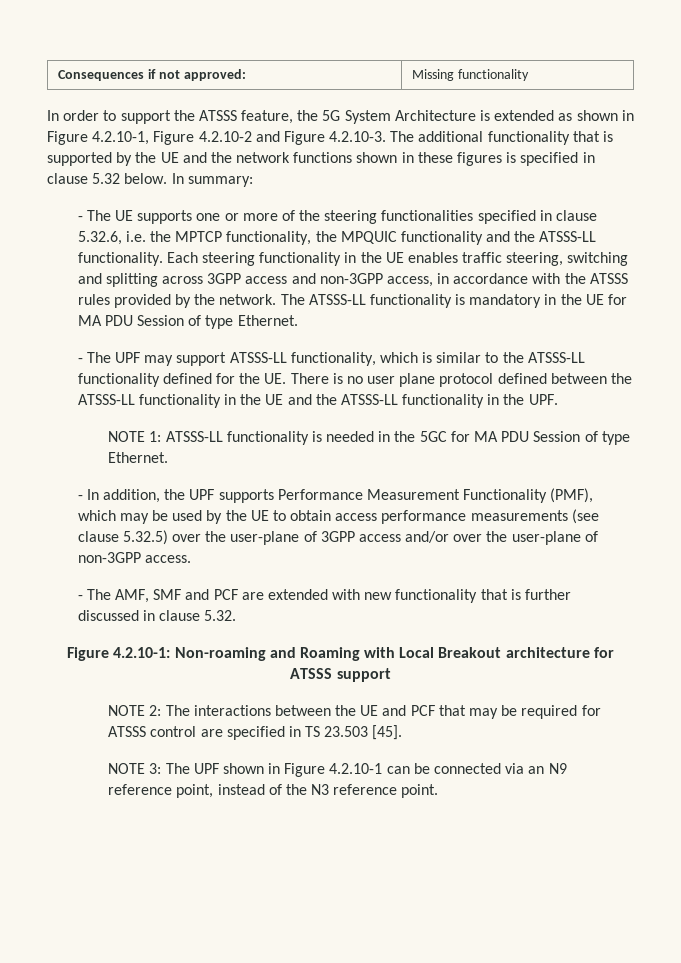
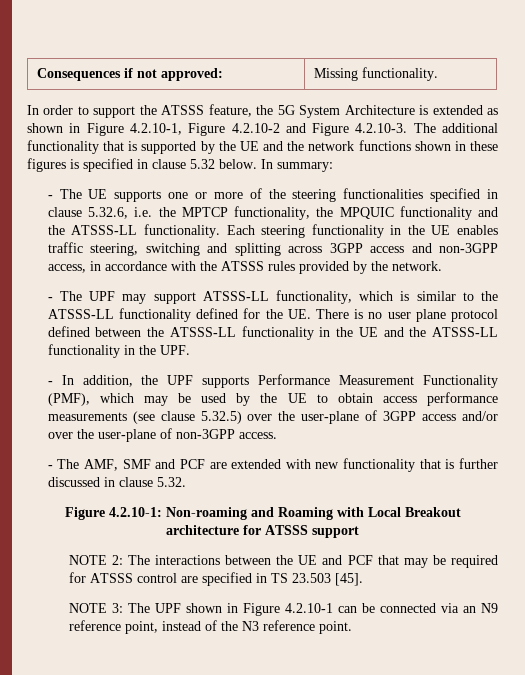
[457,69,529,81] functionality -> [361,67,438,81] functionality.
[280,294,627,308] [77,315,298,329] The ATSSS-LL functionality is mandatory in the UE for MA PDU Session of type Ethernet. -> (442, 266) none
[108,431,630,445] [108,452,169,463] // NOTE 1: ATSSS-LL functionality is needed in the 5GC for MA PDU Session of type Ethernet. -> (190, 350) none

